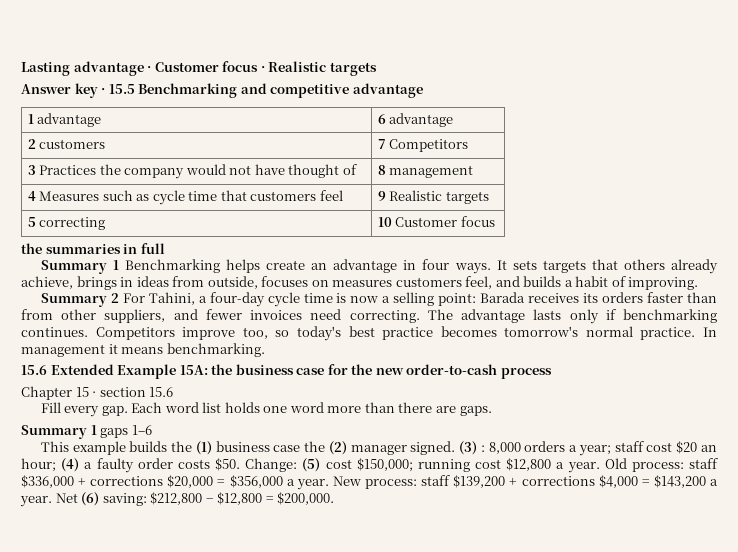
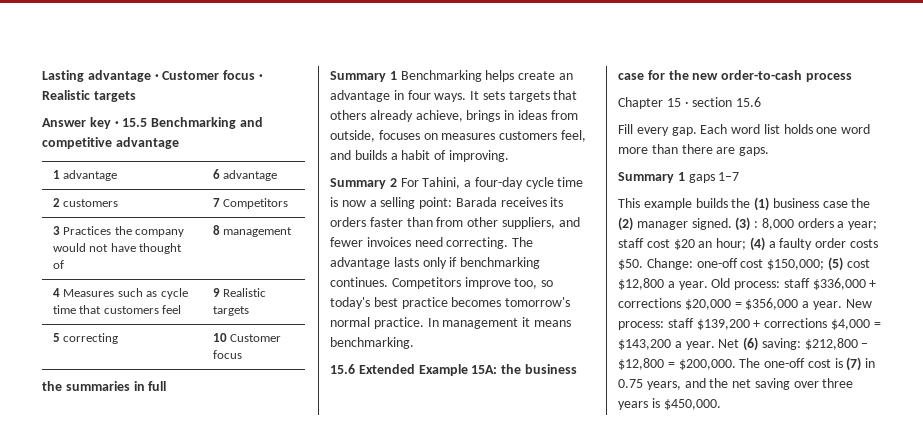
[131,425,152,435] 1–6 -> [718,172,740,181] 1–7
[302,458,321,472] (5) -> [696,258,738,268] one-off
[417,459,470,472] running -> [827,257,843,271] (5)
(335, 498) none -> [739,357,876,371] [618,378,854,390] [618,398,721,410] The one-off cost is (7) in 0.75 years, and the net saving over three years is $450,000.

